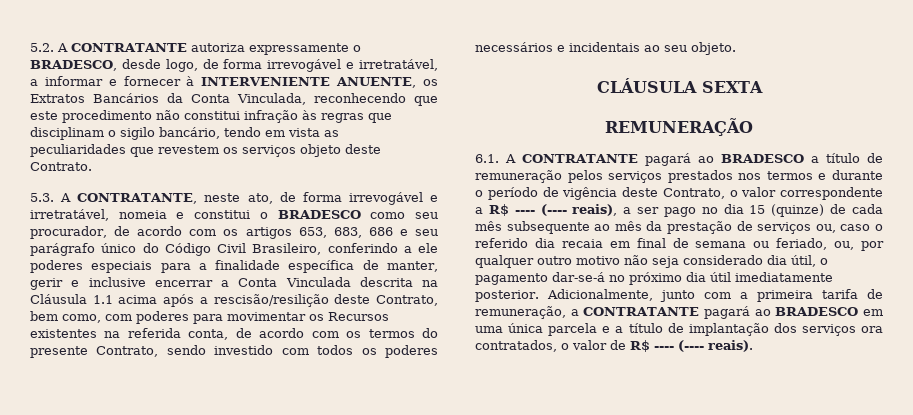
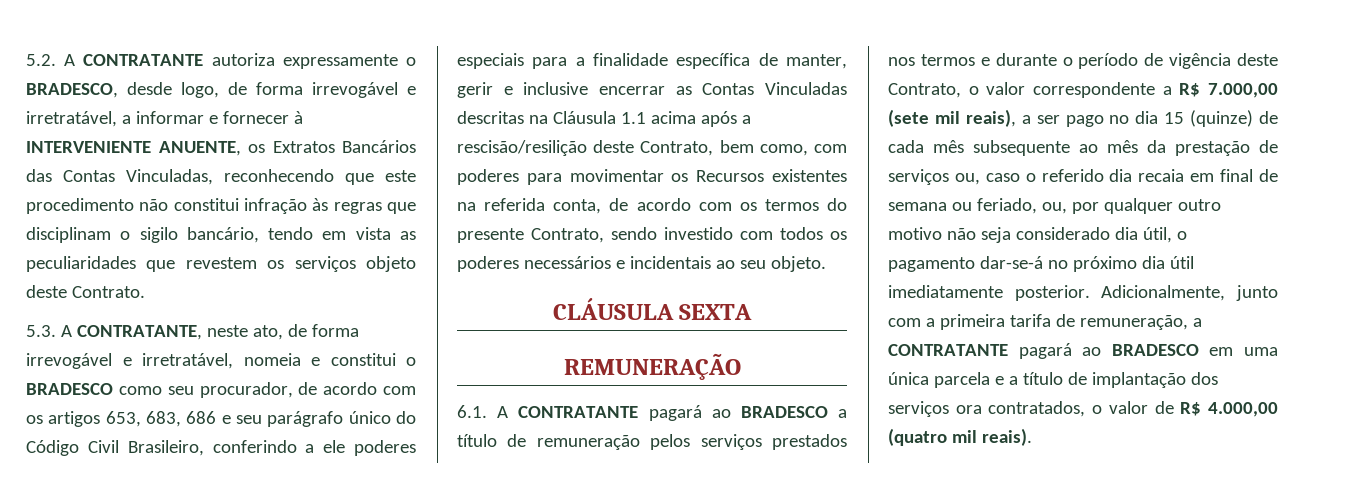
[167,93,306,105] da Conta Vinculada, -> [26,169,213,185] das Contas Vinculadas,
[221,277,413,287] a Conta Vinculada descrita -> [675,82,847,95] [457,111,524,124] as Contas Vinculadas descritas
[514,204,567,216] ---- (---- -> [1208,83,1278,98] [888,109,960,127] 7.000,00 (sete mil
[654,340,704,352] ---- (---- -> [1208,402,1278,417] [888,428,977,446] 4.000,00 (quatro mil

